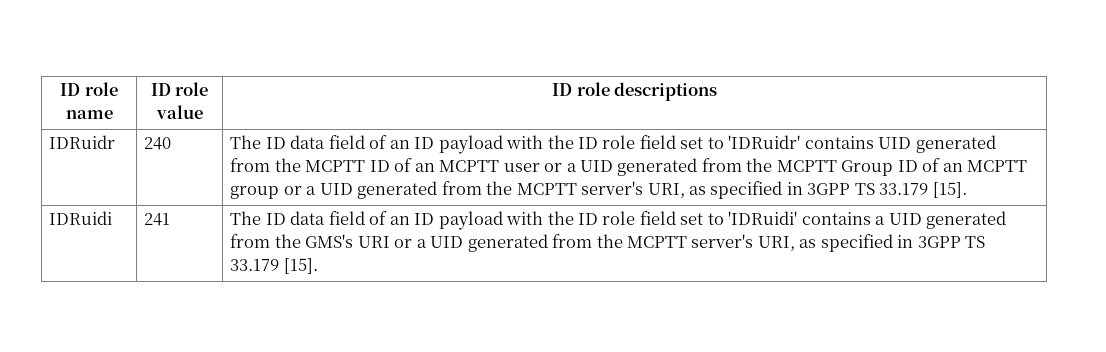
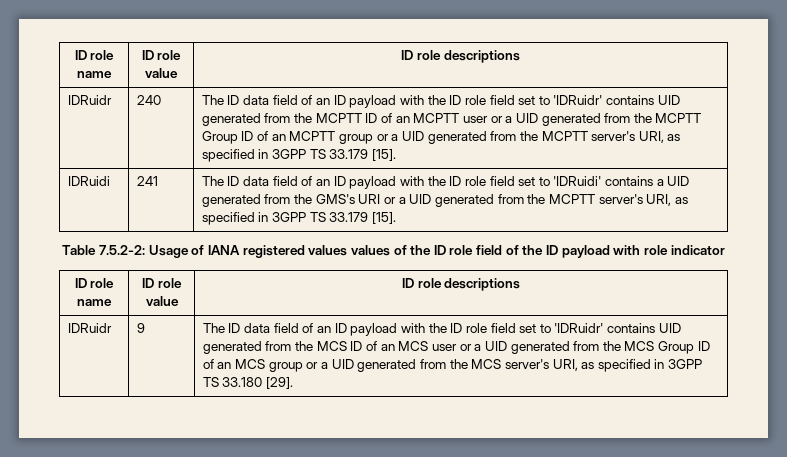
(318, 266) none -> [62,245,725,258] [74,278,115,288] [77,299,112,306] [142,278,182,288] [145,296,179,306] [401,278,521,291] [67,323,112,333] [136,323,145,333] [202,323,681,336] [202,341,710,354] [202,359,703,372] [202,377,294,389] // Table 7.5.2-2: Usage of IANA registered values values of the ID role field of the ID payload with role indicator // ID role name | ID role value | ID role descriptions // IDRuidr | 9 | The ID data field of an ID payload with the ID role field set to 'IDRuidr' contains UID generated from the MCS ID of an MCS user or a UID generated from the MCS Group ID of an MCS group or a UID generated from the MCS server's URI, as specified in 3GPP TS 33.180 [29].

